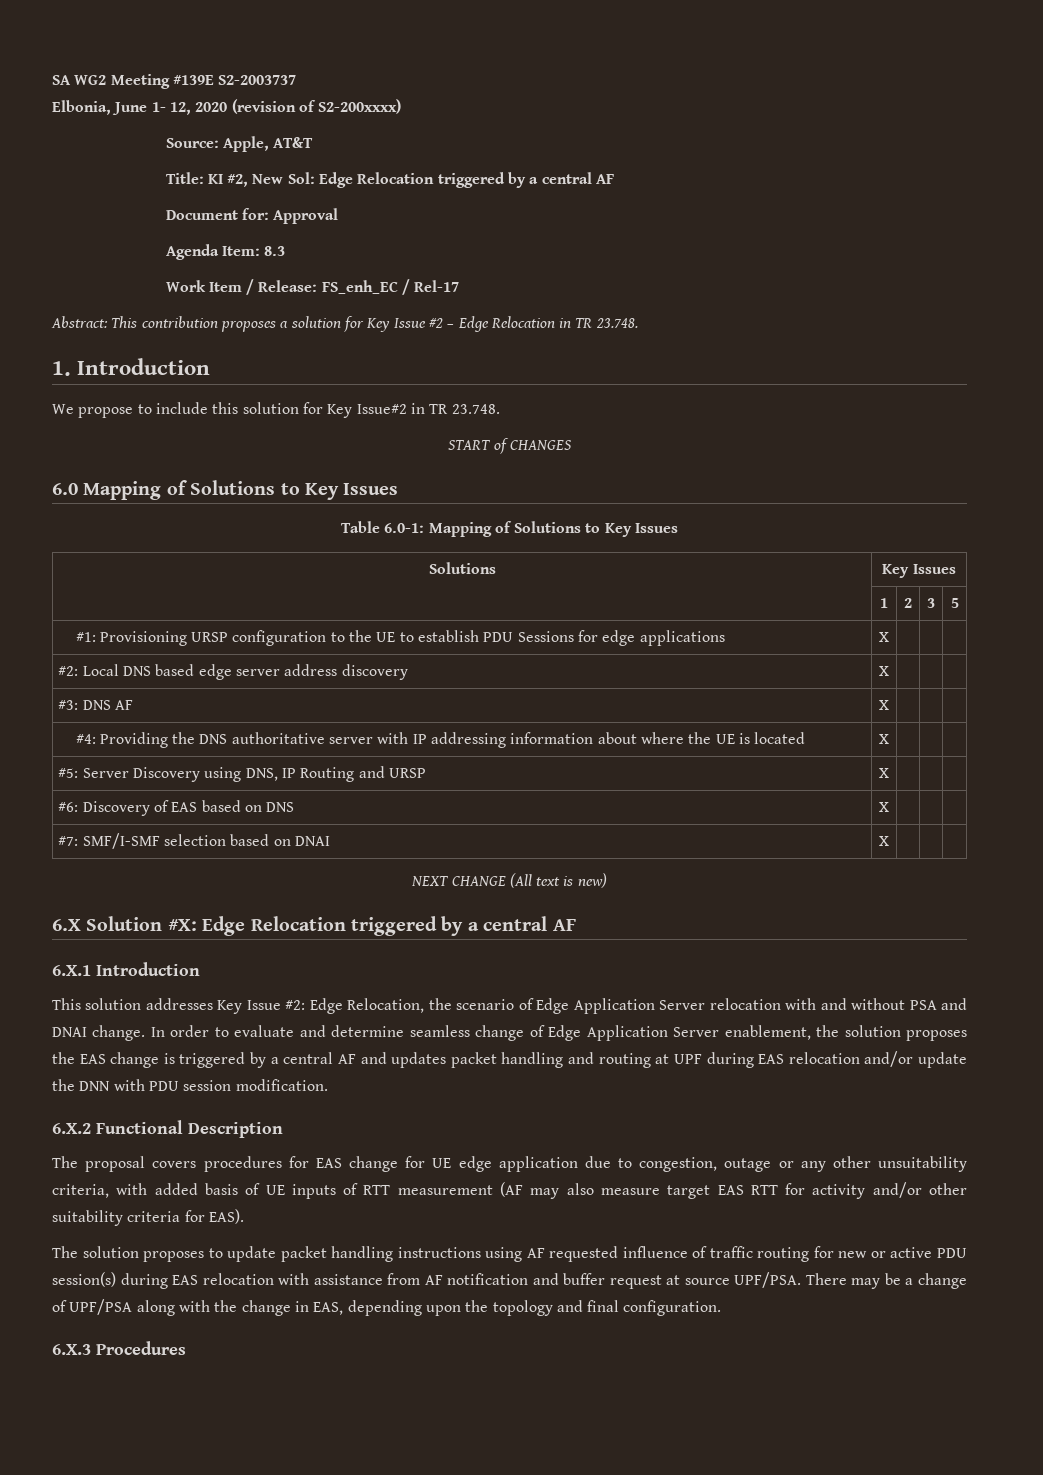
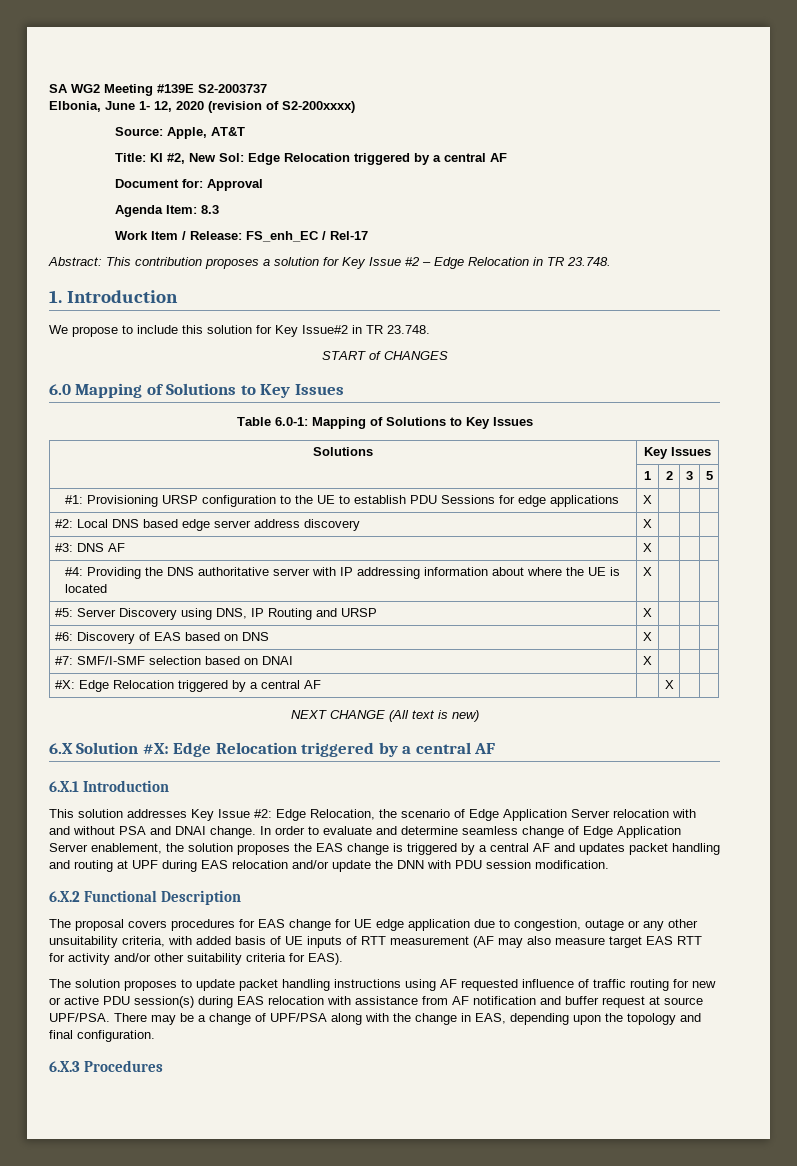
(889, 841) none -> [54,680,321,692] [664,680,674,689] // #X: Edge Relocation triggered by a central AF | | X | |

